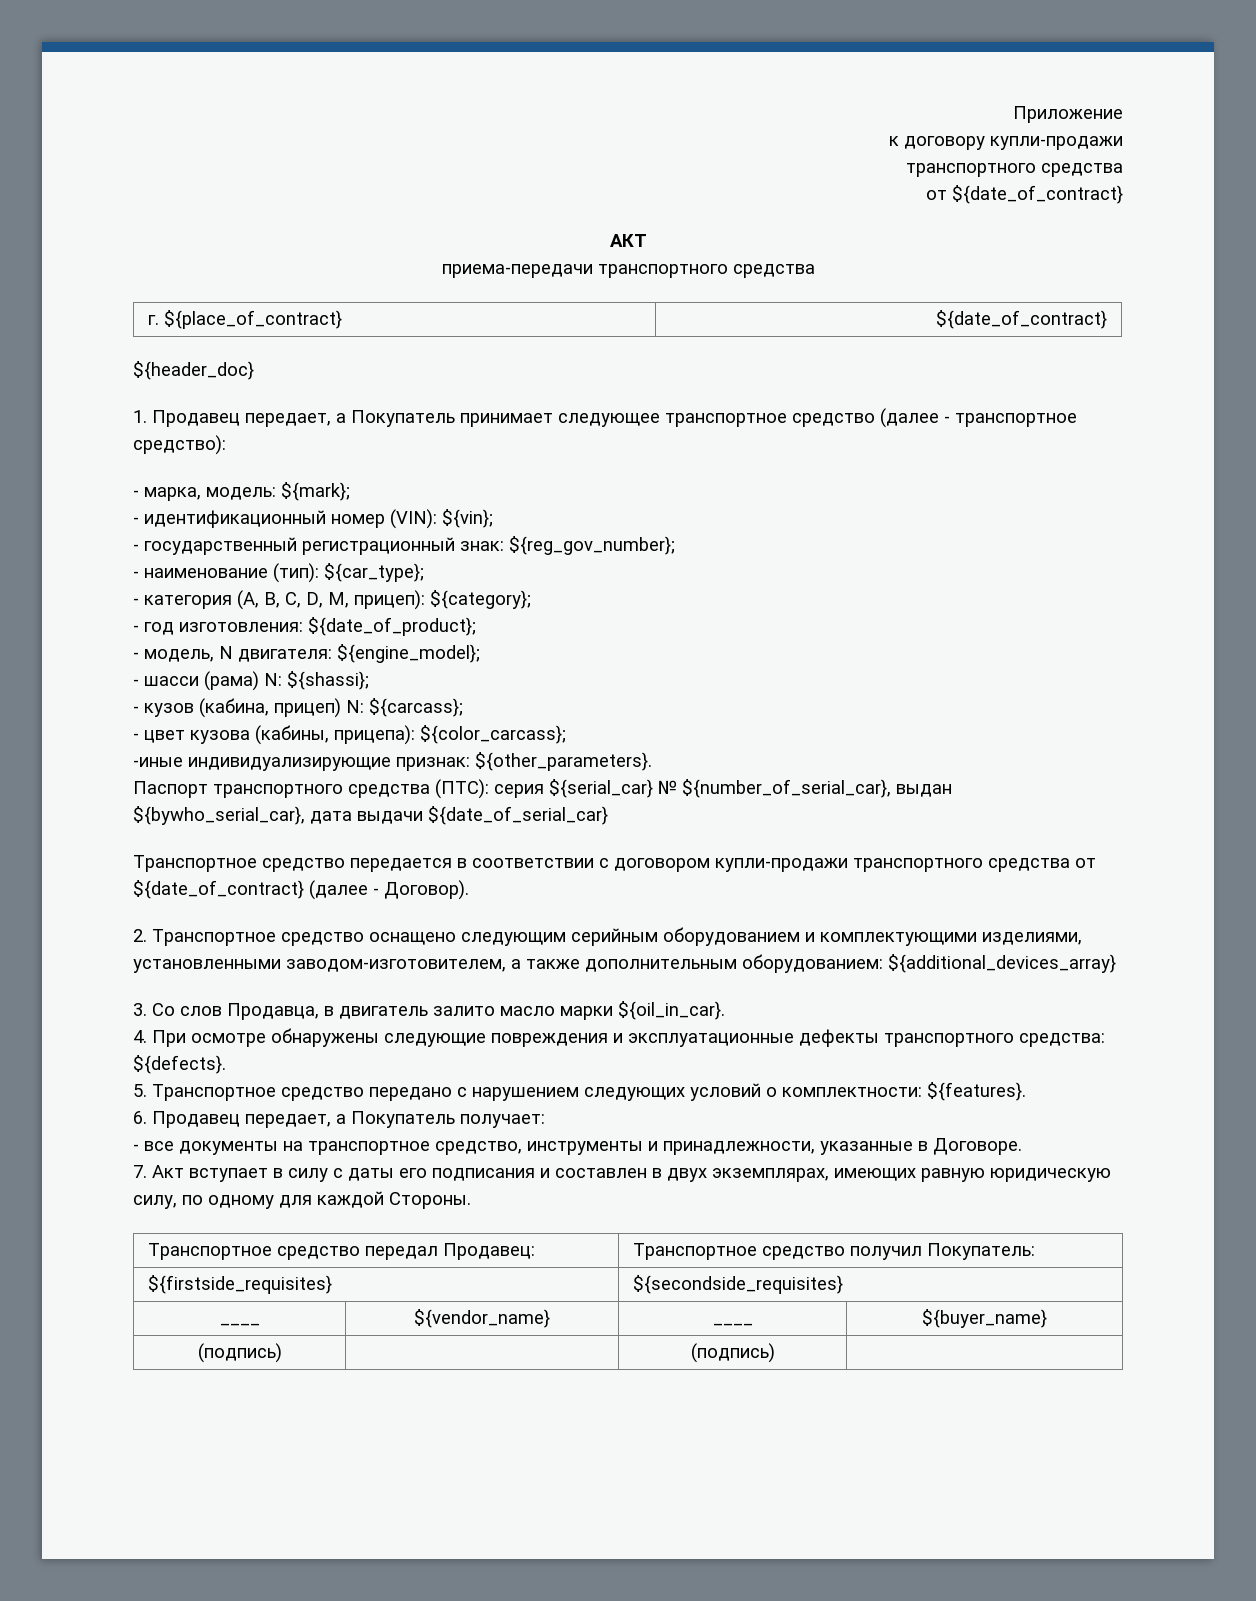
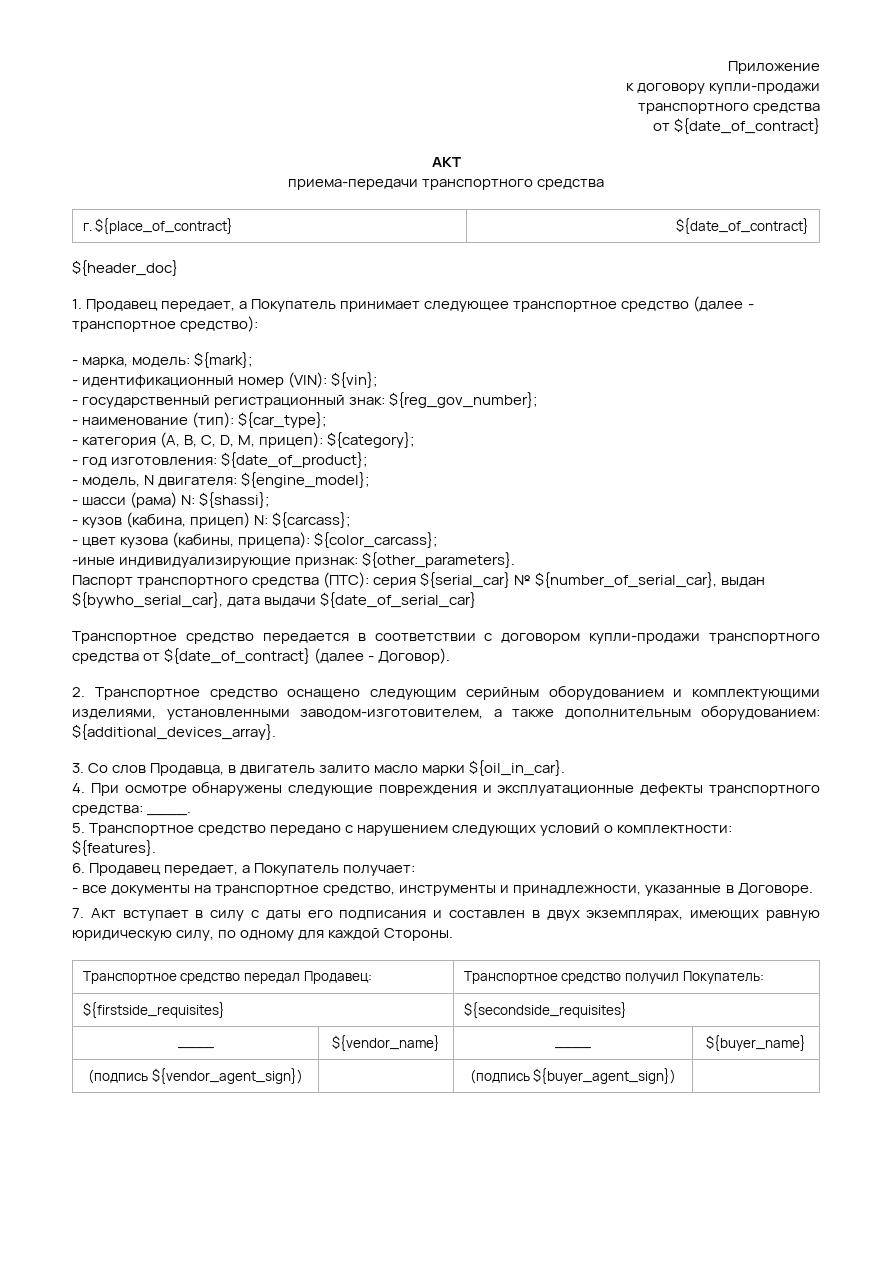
[888,954,1116,973] ${additional_devices_array} -> [72,724,276,740] ${additional_devices_array}.
[133,1055,226,1074] ${defects}. -> [147,811,192,816] ____.
[197,1343,282,1363] [690,1343,775,1363] (подпись) | | (подпись) -> [88,1068,303,1084] [469,1068,677,1084] (подпись ${vendor_agent_sign}) | | (подпись ${buyer_agent_sign})

